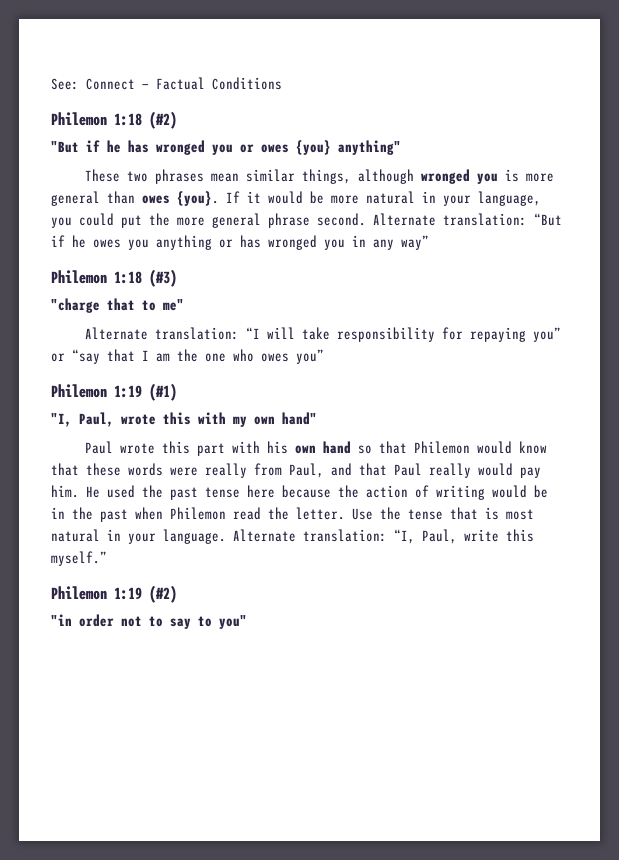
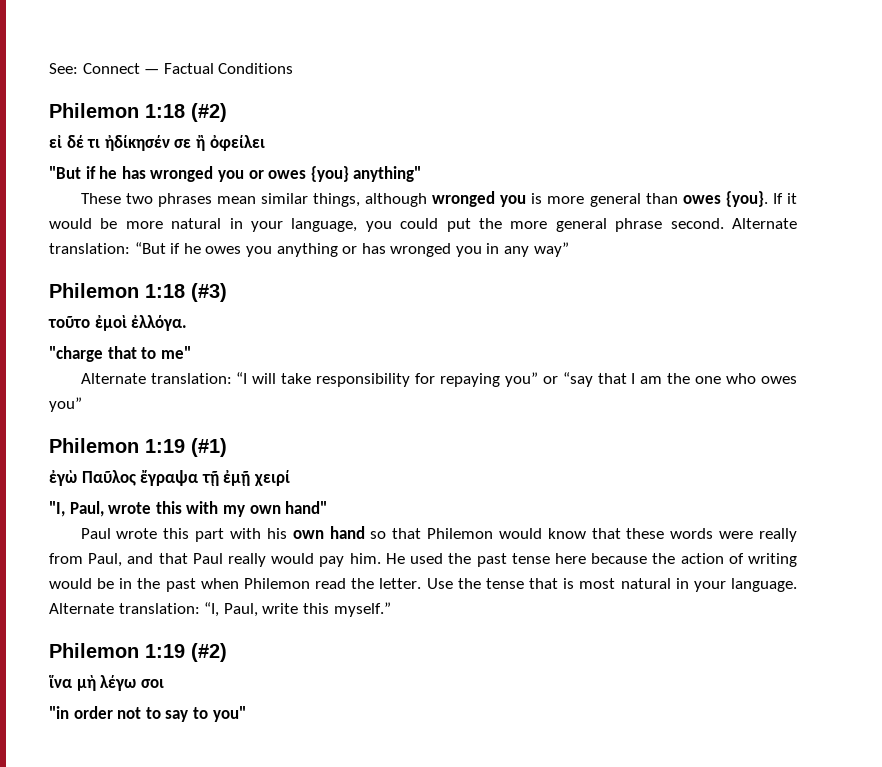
(177, 120) none -> [49,135,265,151] // εἰ δέ τι ἠδίκησέν σε ἢ ὀφείλει
(177, 278) none -> [48,315,188,331] // τοῦτο ἐμοὶ ἐλλόγα.
(177, 392) none -> [49,470,290,486] // ἐγὼ Παῦλος ἔγραψα τῇ ἐμῇ χειρί
(177, 594) none -> [48,675,164,691] // ἵνα μὴ λέγω σοι

